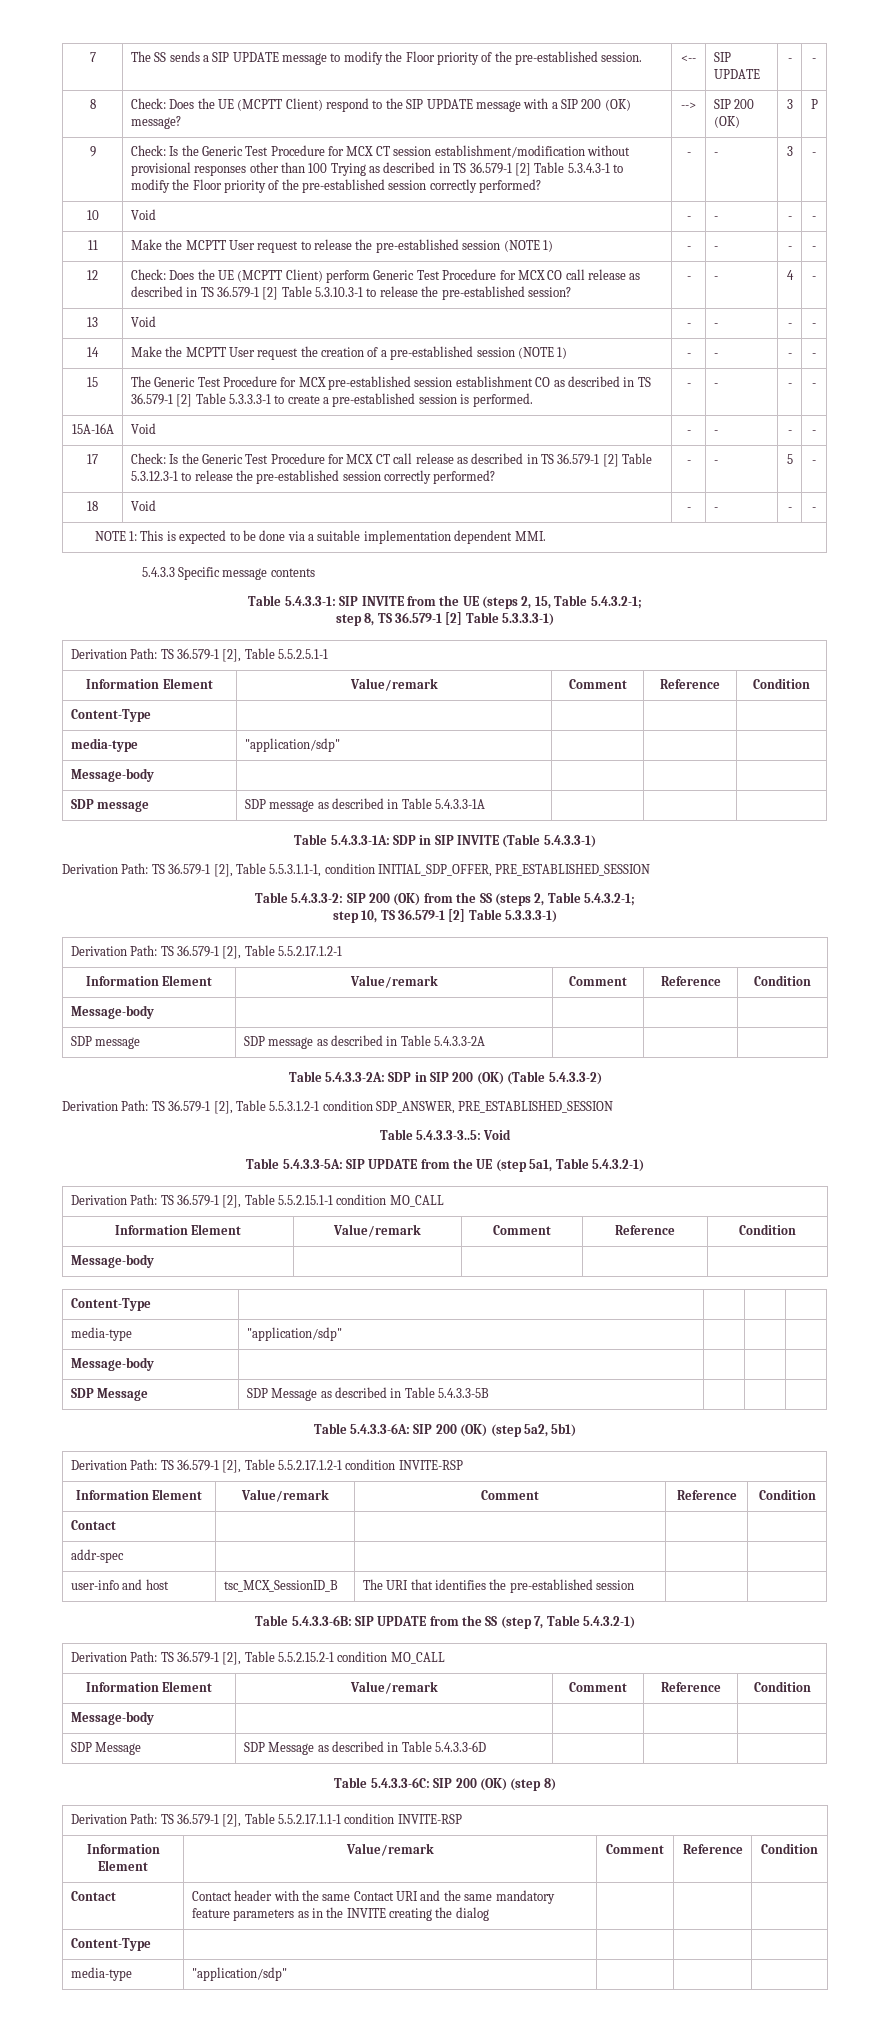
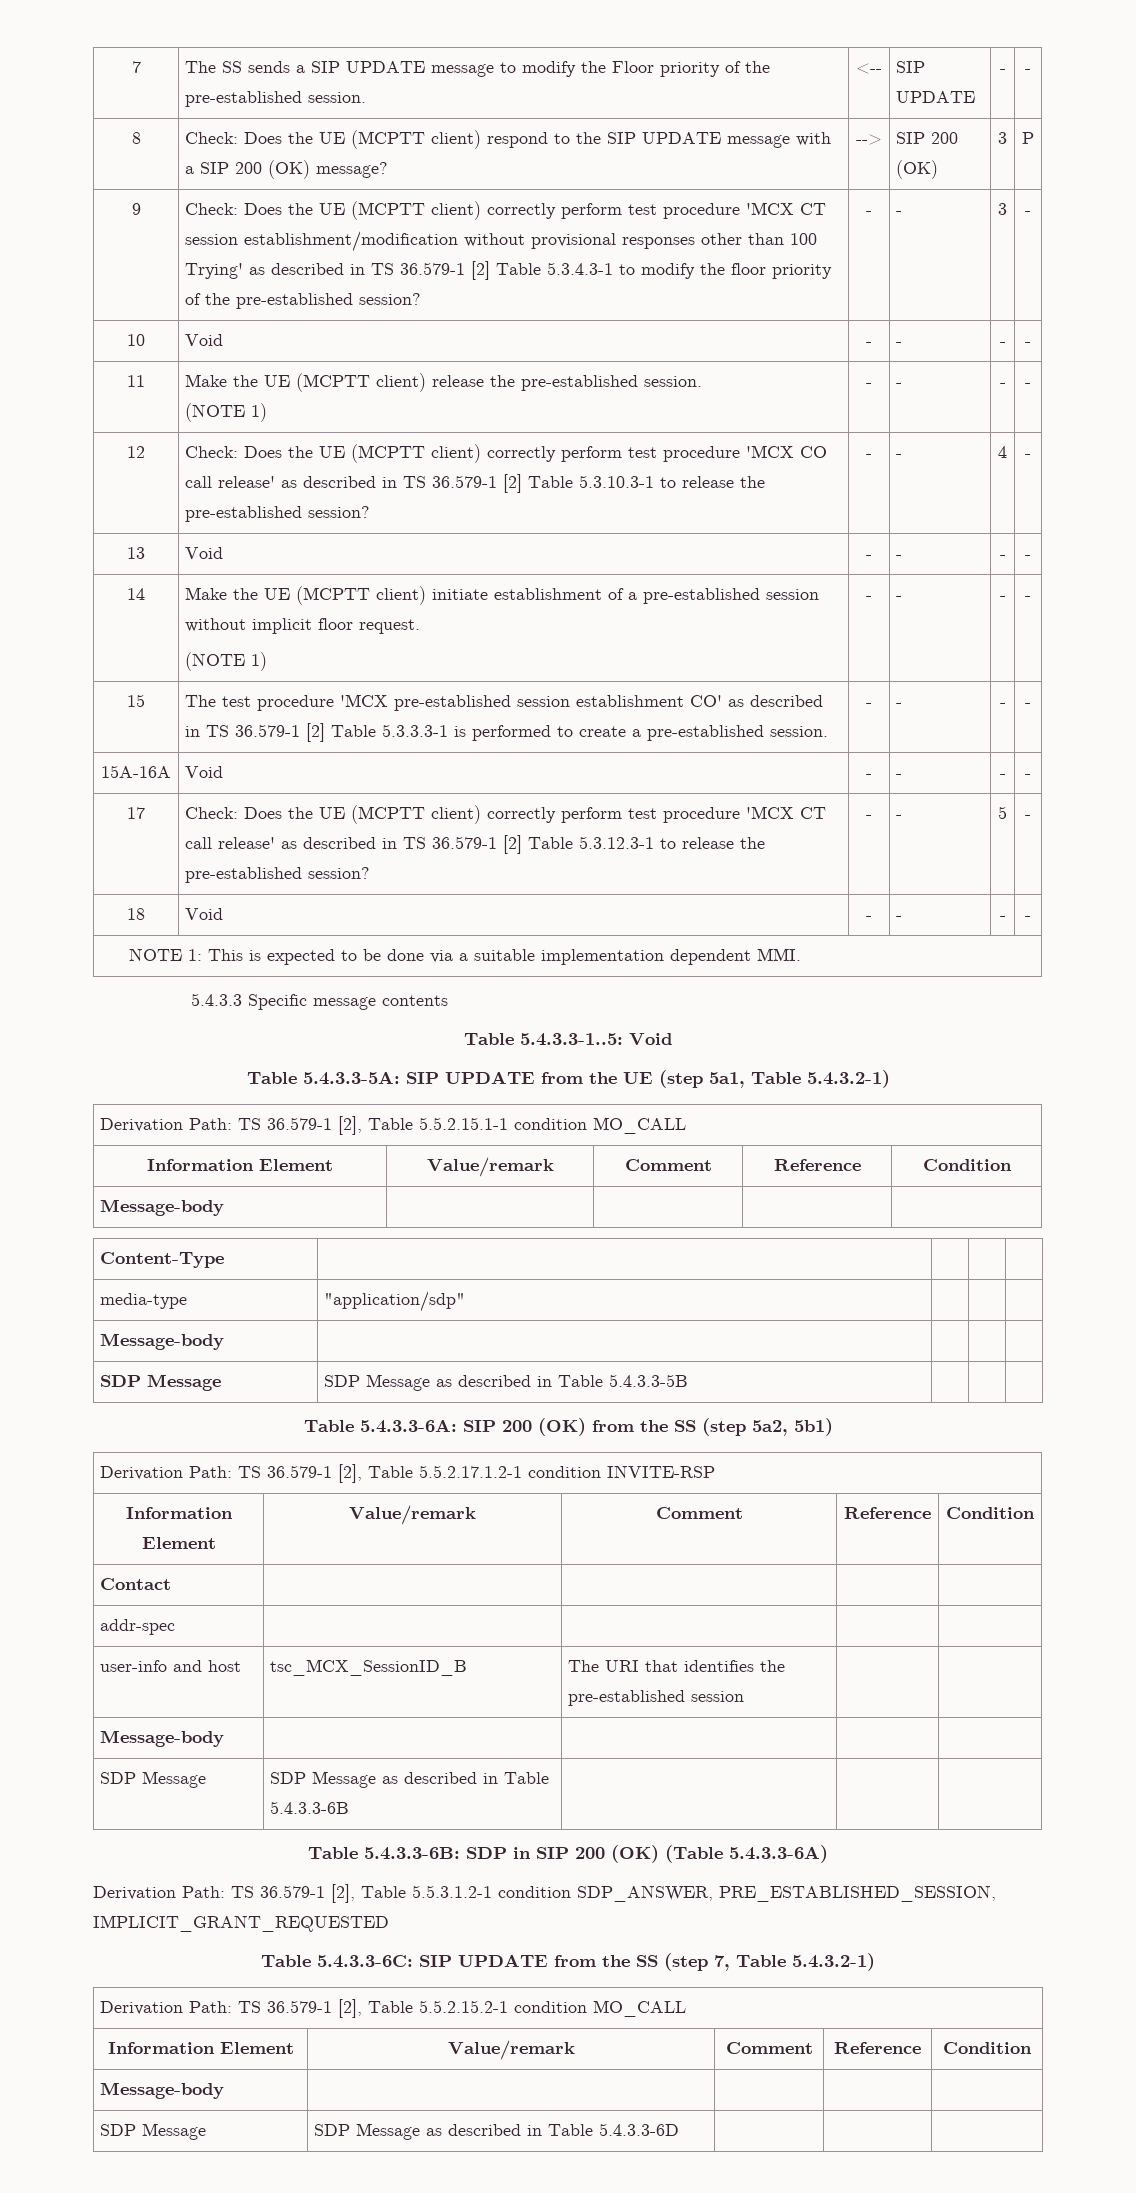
[285,98,323,111] Client) -> [431,130,482,149] client)
[169,145,374,156] Is the Generic Test Procedure for MCX -> [244,201,795,220] Does the UE (MCPTT client) correctly perform test procedure 'MCX
[330,163,366,176] Trying -> [185,263,244,279] Trying'
[192,179,542,193] Floor priority of the pre-established session correctly performed? -> [731,263,833,279] [185,293,422,309] floor priority of the pre-established session?
[185,239,501,253] MCPTT User request to release the pre-established session -> [264,373,703,392] UE (MCPTT client) release the pre-established session. //
[285,269,545,283] Client) perform Generic Test Procedure for MCX -> [431,444,795,463] client) correctly perform test procedure 'MCX
[587,269,626,280] release -> [218,476,276,488] release'
[185,346,515,360] MCPTT User request the creation of a pre-established session -> [264,586,820,605] [185,618,421,634] UE (MCPTT client) initiate establishment of a pre-established session without implicit floor request. //
[154,376,326,387] Generic Test Procedure for MCX -> [222,694,389,711] test procedure 'MCX
[535,377,551,387] CO -> [690,695,723,707] CO'
(271, 399) none -> [454,725,552,741] is performed
[418,393,533,407] session is performed. -> [770,726,829,737] session.
[169,453,374,464] Is the Generic Test Procedure for MCX -> [244,805,795,824] Does the UE (MCPTT client) correctly perform test procedure 'MCX
[415,453,454,464] release -> [218,837,276,849] release'
[342,470,496,484] session correctly performed? -> [308,867,371,879] session?
[284,595,642,609] [335,612,555,626] [70,648,328,662] [86,678,213,689] [349,678,438,691] [568,679,627,689] [660,679,720,689] [753,678,810,689] [70,709,151,722] [70,738,138,752] [244,738,340,752] [70,768,154,782] [70,799,150,812] [244,798,485,812] [294,834,596,848] [62,863,651,877] [254,892,636,906] [332,909,558,923] [70,945,342,959] [85,975,213,986] [349,975,438,988] [569,976,627,986] [660,976,721,986] [754,975,811,986] [70,1005,154,1019] [70,1036,141,1049] [243,1035,485,1049] [288,1071,602,1085] [62,1100,614,1114] [379,1129,481,1140] 5.4.3.3-1: SIP INVITE from the UE (steps 2, 15, Table 5.4.3.2-1; // step 8, TS 36.579-1 [2] Table 5.3.3.3-1) // Derivation Path: TS 36.579-1 [2], Table 5.5.2.5.1-1 // Information Element | Value/remark | Comment | Reference | Condition // Content-Type | | | | // media-type | "application/sdp" | | | // Message-body | | | | // SDP message | SDP message as described in Table 5.4.3.3-1A | | | // Table 5.4.3.3-1A: SDP in SIP INVITE (Table 5.4.3.3-1) // Derivation Path: TS 36.579-1 [2], Table 5.5.3.1.1-1, condition INITIAL_SDP_OFFER, PRE_ESTABLISHED_SESSION // Table 5.4.3.3-2: SIP 200 (OK) from the SS (steps 2, Table 5.4.3.2-1; // step 10, TS 36.579-1 [2] Table 5.3.3.3-1) // Derivation Path: TS 36.579-1 [2], Table 5.5.2.17.1.2-1 // Information Element | Value/remark | Comment | Reference | Condition // Message-body | | | | // SDP message | SDP message as described in Table 5.4.3.3-2A | | | // Table 5.4.3.3-2A: SDP in SIP 200 (OK) (Table 5.4.3.3-2) // Derivation Path: TS 36.579-1 [2], Table 5.5.3.1.2-1 condition SDP_ANSWER, PRE_ESTABLISHED_SESSION // Table 5.4.3.3-3..5: -> [520,1033,623,1046] 5.4.3.3-1..5:
(488, 1430) none -> [591,1420,696,1432] from the SS
[255,1615,352,1626] // Table 5.4.3.3-6B: -> [100,1730,225,1747] [100,1771,207,1788] [270,1771,550,1788] [270,1801,350,1814] [308,1845,828,1863] [93,1884,996,1903] [93,1915,389,1932] [261,1955,413,1968] // Message-body | | | | // SDP Message | SDP Message as described in Table 5.4.3.3-6B | | | // Table 5.4.3.3-6B: SDP in SIP 200 (OK) (Table 5.4.3.3-6A) // Derivation Path: TS 36.579-1 [2], Table 5.5.3.1.2-1 condition SDP_ANSWER, PRE_ESTABLISHED_SESSION, IMPLICIT_GRANT_REQUESTED // Table 5.4.3.3-6C:
[334,1777,556,1791] [70,1813,462,1827] [86,1844,160,1854] [98,1860,148,1871] [345,1843,434,1856] [606,1844,664,1854] [682,1844,743,1854] [761,1843,818,1854] [70,1891,116,1901] [191,1890,555,1904] [191,1907,489,1921] [70,1938,151,1951] [70,1967,132,1981] [191,1967,287,1981] // Table 5.4.3.3-6C: SIP 200 (OK) (step 8) // Derivation Path: TS 36.579-1 [2], Table 5.5.2.17.1.1-1 condition INVITE-RSP // Information Element | Value/remark | Comment | Reference | Condition // Contact | Contact header with the same Contact URI and the same mandatory feature parameters as in the INVITE creating the dialog | | | // Content-Type | | | | // media-type | "application/sdp" | | | -> (680, 2129) none

